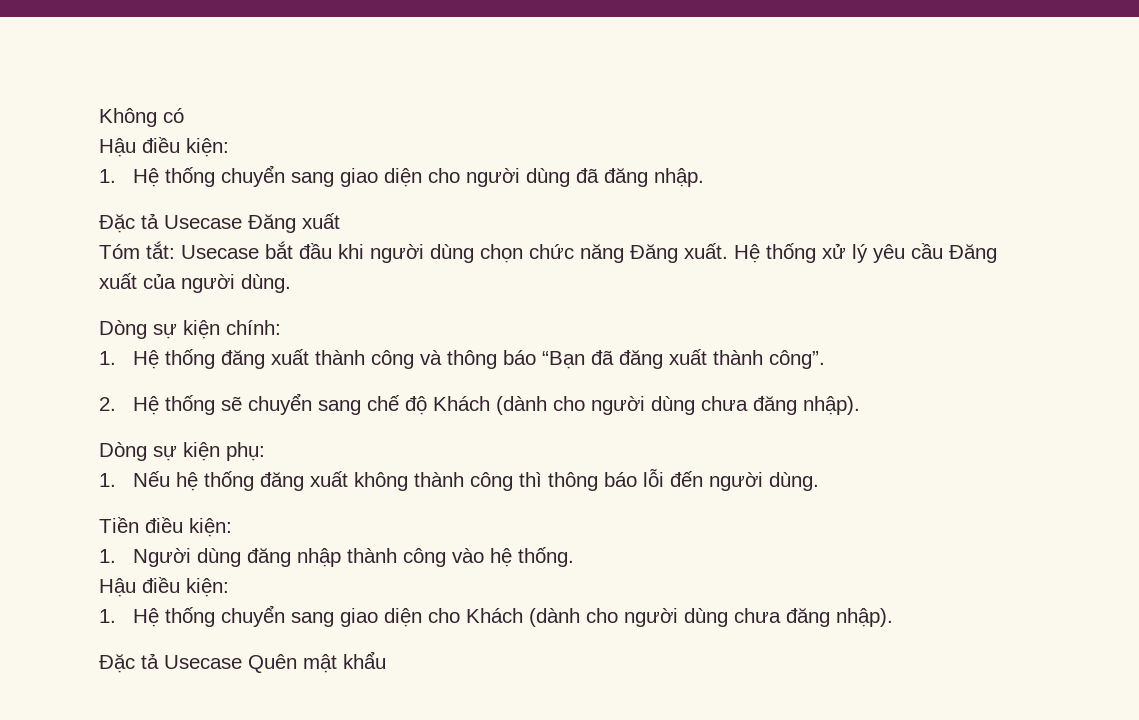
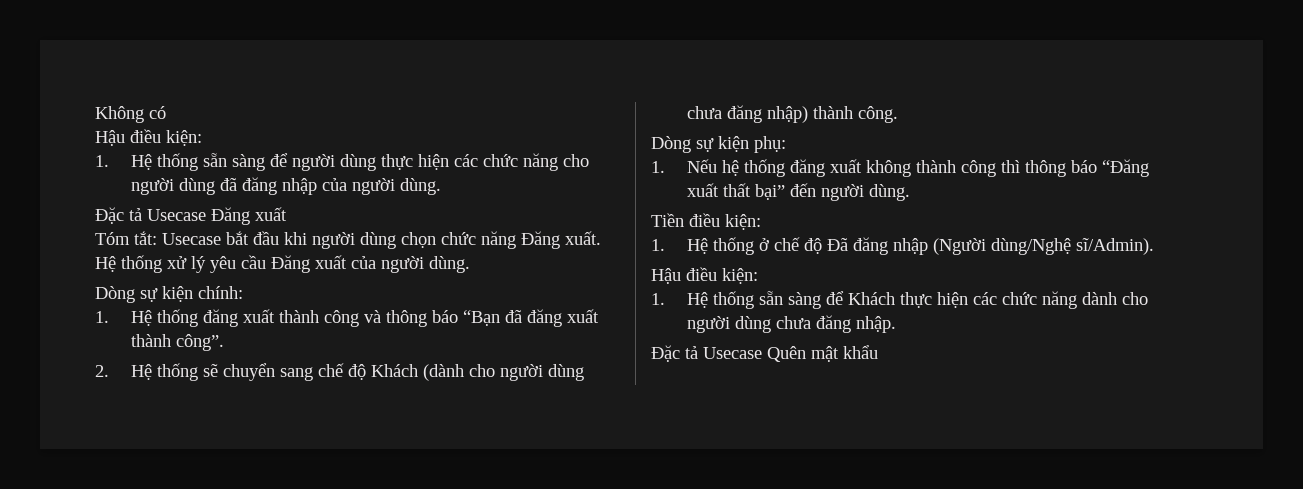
[220,165,422,187] chuyển sang giao diện -> [202,153,558,171] sẵn sàng để người dùng thực hiện các chức năng
[653,168,704,187] nhập. -> [281,178,441,195] nhập của người dùng.
[802,396,860,415] nhập). -> [766,106,898,123] nhập) thành công.
[642,469,664,487] lỗi -> [1101,159,1149,177] [686,183,785,200] “Đăng xuất thất bại”
[132,547,574,567] [99,577,229,597] [99,605,893,627] Người dùng đăng nhập thành công vào hệ thống. // Hậu điều kiện: // 1. Hệ thống chuyển sang giao diện cho Khách (dành cho người dùng chưa đăng nhập). -> [686,237,1154,255] [651,267,758,284] [651,291,1148,309] [686,315,896,333] Hệ thống ở chế độ Đã đăng nhập (Người dùng/Nghệ sĩ/Admin). // Hậu điều kiện: // 1. Hệ thống sẵn sàng để Khách thực hiện các chức năng dành cho người dùng chưa đăng nhập.

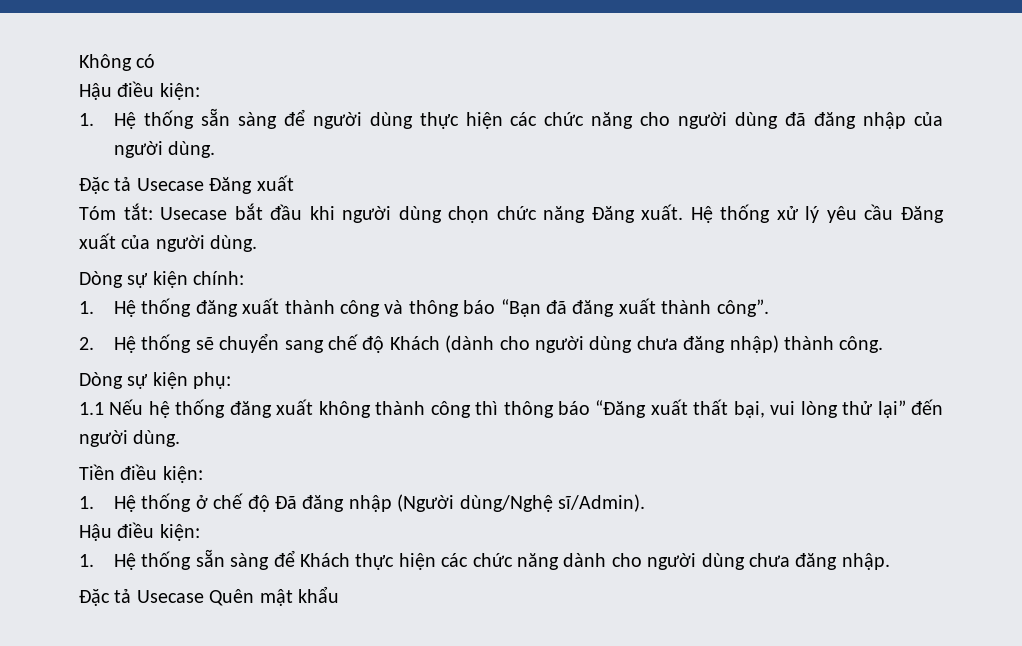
[651,161,665,173] 1. -> [79,402,104,415] 1.1
[754,184,785,200] bại” -> [733,400,906,418] bại, vui lòng thử lại”

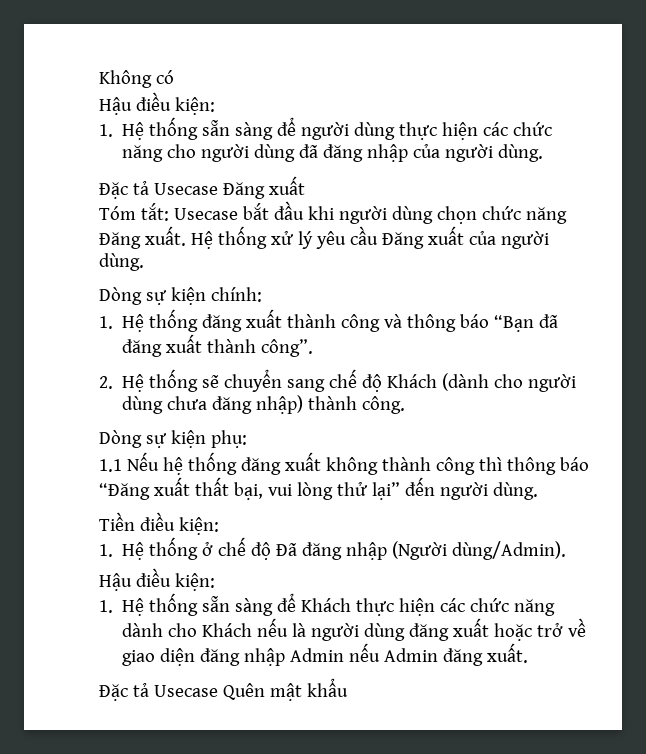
[459,494,645,512] dùng/Nghệ sĩ/Admin). -> [452,541,567,560] dùng/Admin).
[647,553,890,570] người dùng chưa đăng nhập. -> [202,618,587,641] [122,643,529,666] Khách nếu là người dùng đăng xuất hoặc trở về giao diện đăng nhập Admin nếu Admin đăng xuất.

